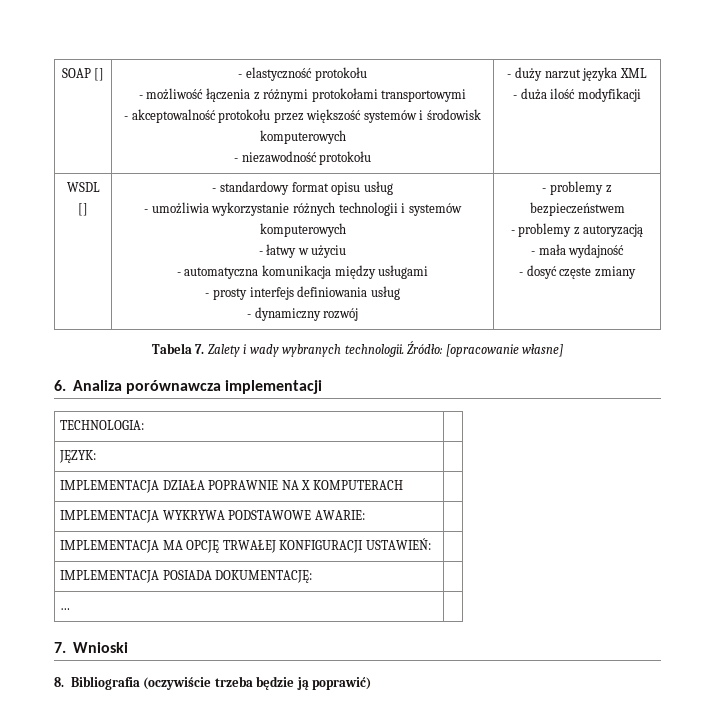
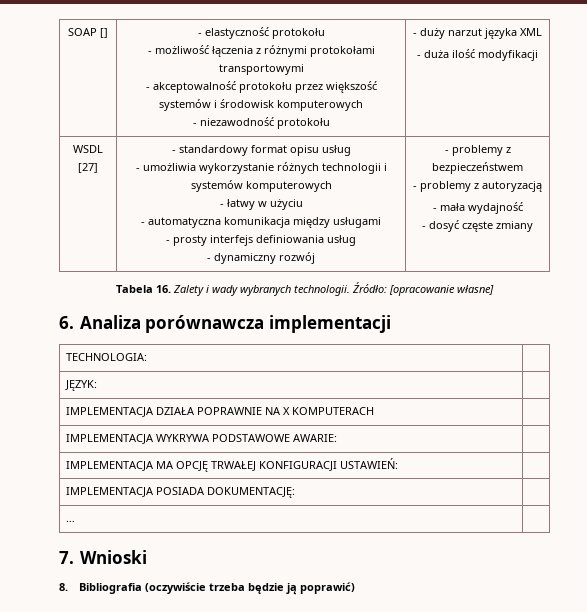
[78,203,88,216] [] -> [78,163,98,173] [27]
[195,344,205,354] 7. -> [156,285,171,293] 16.

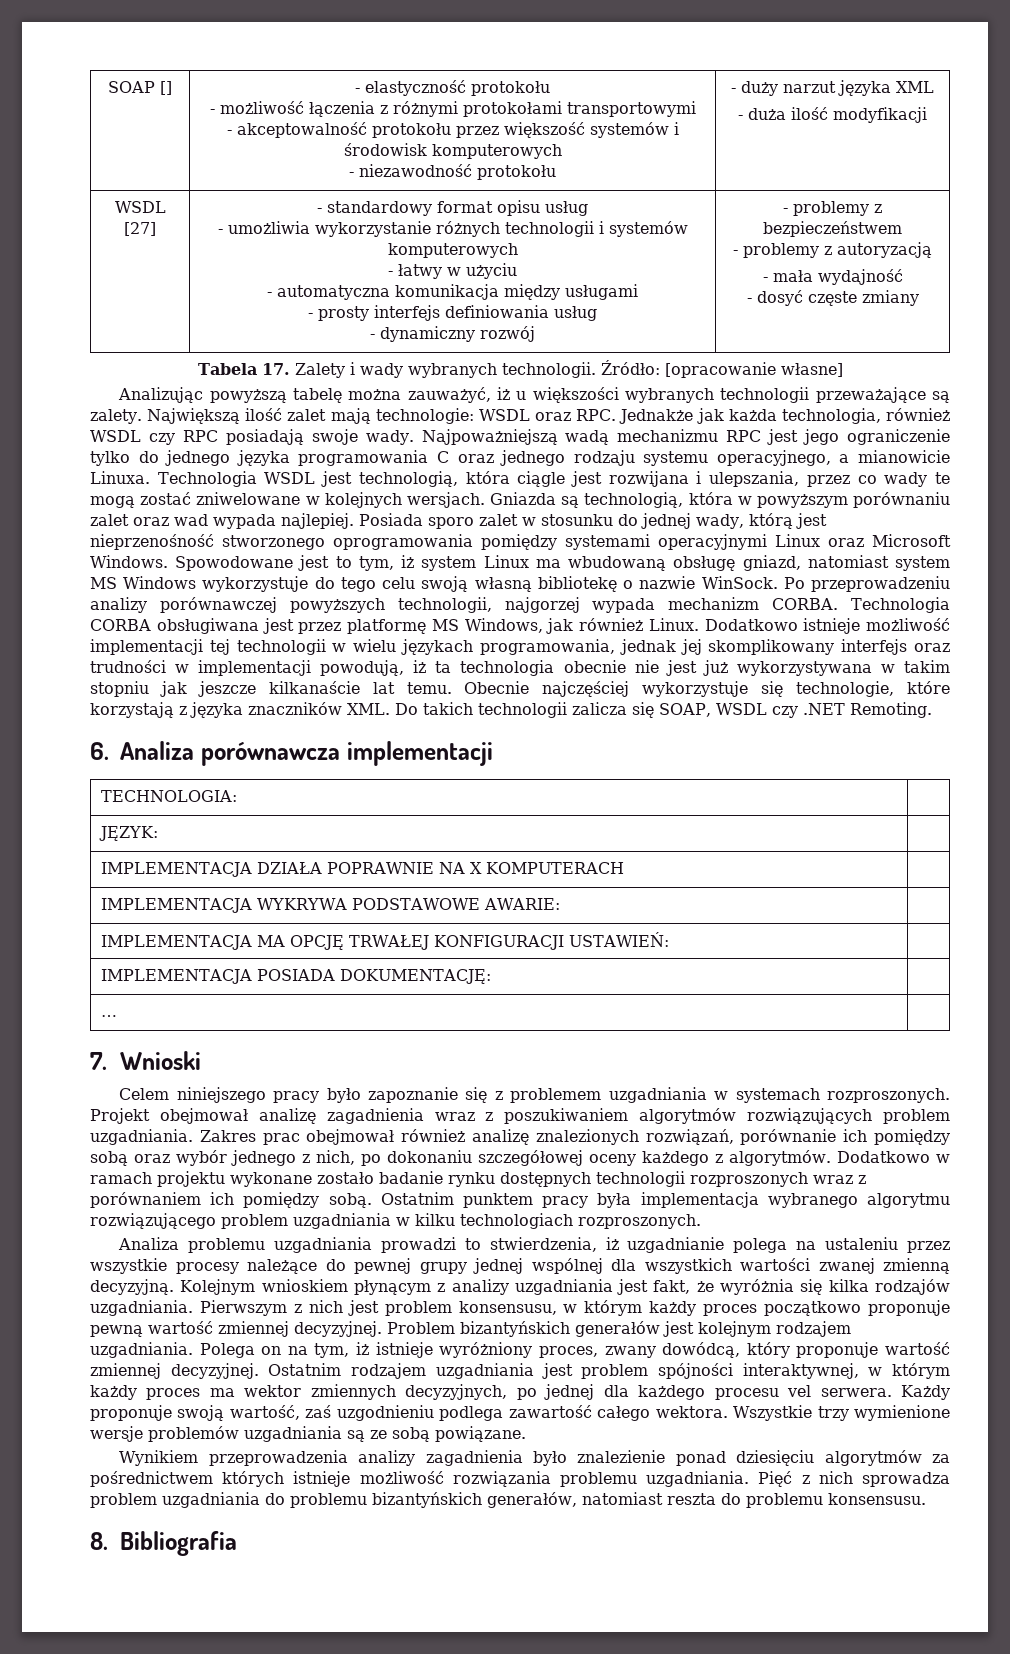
[156,285,171,293] 16. -> [261,363,290,375] 17.
(494, 290) none -> [118,387,950,403] [90,408,951,424] [90,429,950,445] [90,450,951,466] [90,471,951,487] [90,492,950,508] [90,513,827,529] [90,534,951,550] [90,555,951,571] [90,576,951,592] [90,597,951,613] [90,618,950,634] [90,639,951,655] [90,660,951,676] [90,681,950,697] [90,702,932,718] // Analizując powyższą tabelę można zauważyć, iż u większości wybranych technologii przeważające są zalety. Największą ilość zalet mają technologie: WSDL oraz RPC. Jednakże jak każda technologia, również WSDL czy RPC posiadają swoje wady. Najpoważniejszą wadą mechanizmu RPC jest jego ograniczenie tylko do jednego języka programowania C oraz jednego rodzaju systemu operacyjnego, a mianowicie Linuxa. Technologia WSDL jest technologią, która ciągle jest rozwijana i ulepszania, przez co wady te mogą zostać zniwelowane w kolejnych wersjach. Gniazda są technologią, która w powyższym porównaniu zalet oraz wad wypada najlepiej. Posiada sporo zalet w stosunku do jednej wady, którą jest nieprzenośność stworzonego oprogramowania pomiędzy systemami operacyjnymi Linux oraz Microsoft Windows. Spowodowane jest to tym, iż system Linux ma wbudowaną obsługę gniazd, natomiast system MS Windows wykorzystuje do tego celu swoją własną bibliotekę o nazwie WinSock. Po przeprowadzeniu analizy porównawczej powyższych technologii, najgorzej wypada mechanizm CORBA. Technologia CORBA obsługiwana jest przez platformę MS Windows, jak również Linux. Dodatkowo istnieje możliwość implementacji tej technologii w wielu językach programowania, jednak jej skomplikowany interfejs oraz trudności w implementacji powodują, iż ta technologia obecnie nie jest już wykorzystywana w takim stopniu jak jeszcze kilkanaście lat temu. Obecnie najczęściej wykorzystuje się technologie, które korzystają z języka znaczników XML. Do takich technologii zalicza się SOAP, WSDL czy .NET Remoting.
[59,582,356,595] 8. Bibliografia (oczywiście trzeba będzie ją poprawić) -> [119,1087,950,1103] [90,1108,951,1124] [90,1129,950,1145] [90,1150,950,1166] [90,1171,866,1187] [90,1192,950,1208] [90,1213,701,1229] [118,1237,950,1253] [90,1258,950,1274] [90,1279,950,1295] [90,1300,950,1316] [90,1321,851,1337] [90,1342,951,1358] [90,1363,951,1379] [90,1384,950,1400] [90,1405,951,1421] [90,1426,526,1442] [119,1450,950,1466] [90,1471,951,1487] [90,1492,926,1508] [90,1531,238,1556] Celem niniejszego pracy było zapoznanie się z problemem uzgadniania w systemach rozproszonych. Projekt obejmował analizę zagadnienia wraz z poszukiwaniem algorytmów rozwiązujących problem uzgadniania. Zakres prac obejmował również analizę znalezionych rozwiązań, porównanie ich pomiędzy sobą oraz wybór jednego z nich, po dokonaniu szczegółowej oceny każdego z algorytmów. Dodatkowo w ramach projektu wykonane zostało badanie rynku dostępnych technologii rozproszonych wraz z porównaniem ich pomiędzy sobą. Ostatnim punktem pracy była implementacja wybranego algorytmu rozwiązującego problem uzgadniania w kilku technologiach rozproszonych. // Analiza problemu uzgadniania prowadzi to stwierdzenia, iż uzgadnianie polega na ustaleniu przez wszystkie procesy należące do pewnej grupy jednej wspólnej dla wszystkich wartości zwanej zmienną decyzyjną. Kolejnym wnioskiem płynącym z analizy uzgadniania jest fakt, że wyróżnia się kilka rodzajów uzgadniania. Pierwszym z nich jest problem konsensusu, w którym każdy proces początkowo proponuje pewną wartość zmiennej decyzyjnej. Problem bizantyńskich generałów jest kolejnym rodzajem uzgadniania. Polega on na tym, iż istnieje wyróżniony proces, zwany dowódcą, który proponuje wartość zmiennej decyzyjnej. Ostatnim rodzajem uzgadniania jest problem spójności interaktywnej, w którym każdy proces ma wektor zmiennych decyzyjnych, po jednej dla każdego procesu vel serwera. Każdy proponuje swoją wartość, zaś uzgodnieniu podlega zawartość całego wektora. Wszystkie trzy wymienione wersje problemów uzgadniania są ze sobą powiązane. // Wynikiem przeprowadzenia analizy zagadnienia było znalezienie ponad dziesięciu algorytmów za pośrednictwem których istnieje możliwość rozwiązania problemu uzgadniania. Pięć z nich sprowadza problem uzgadniania do problemu bizantyńskich generałów, natomiast reszta do problemu konsensusu. // 8. Bibliografia

